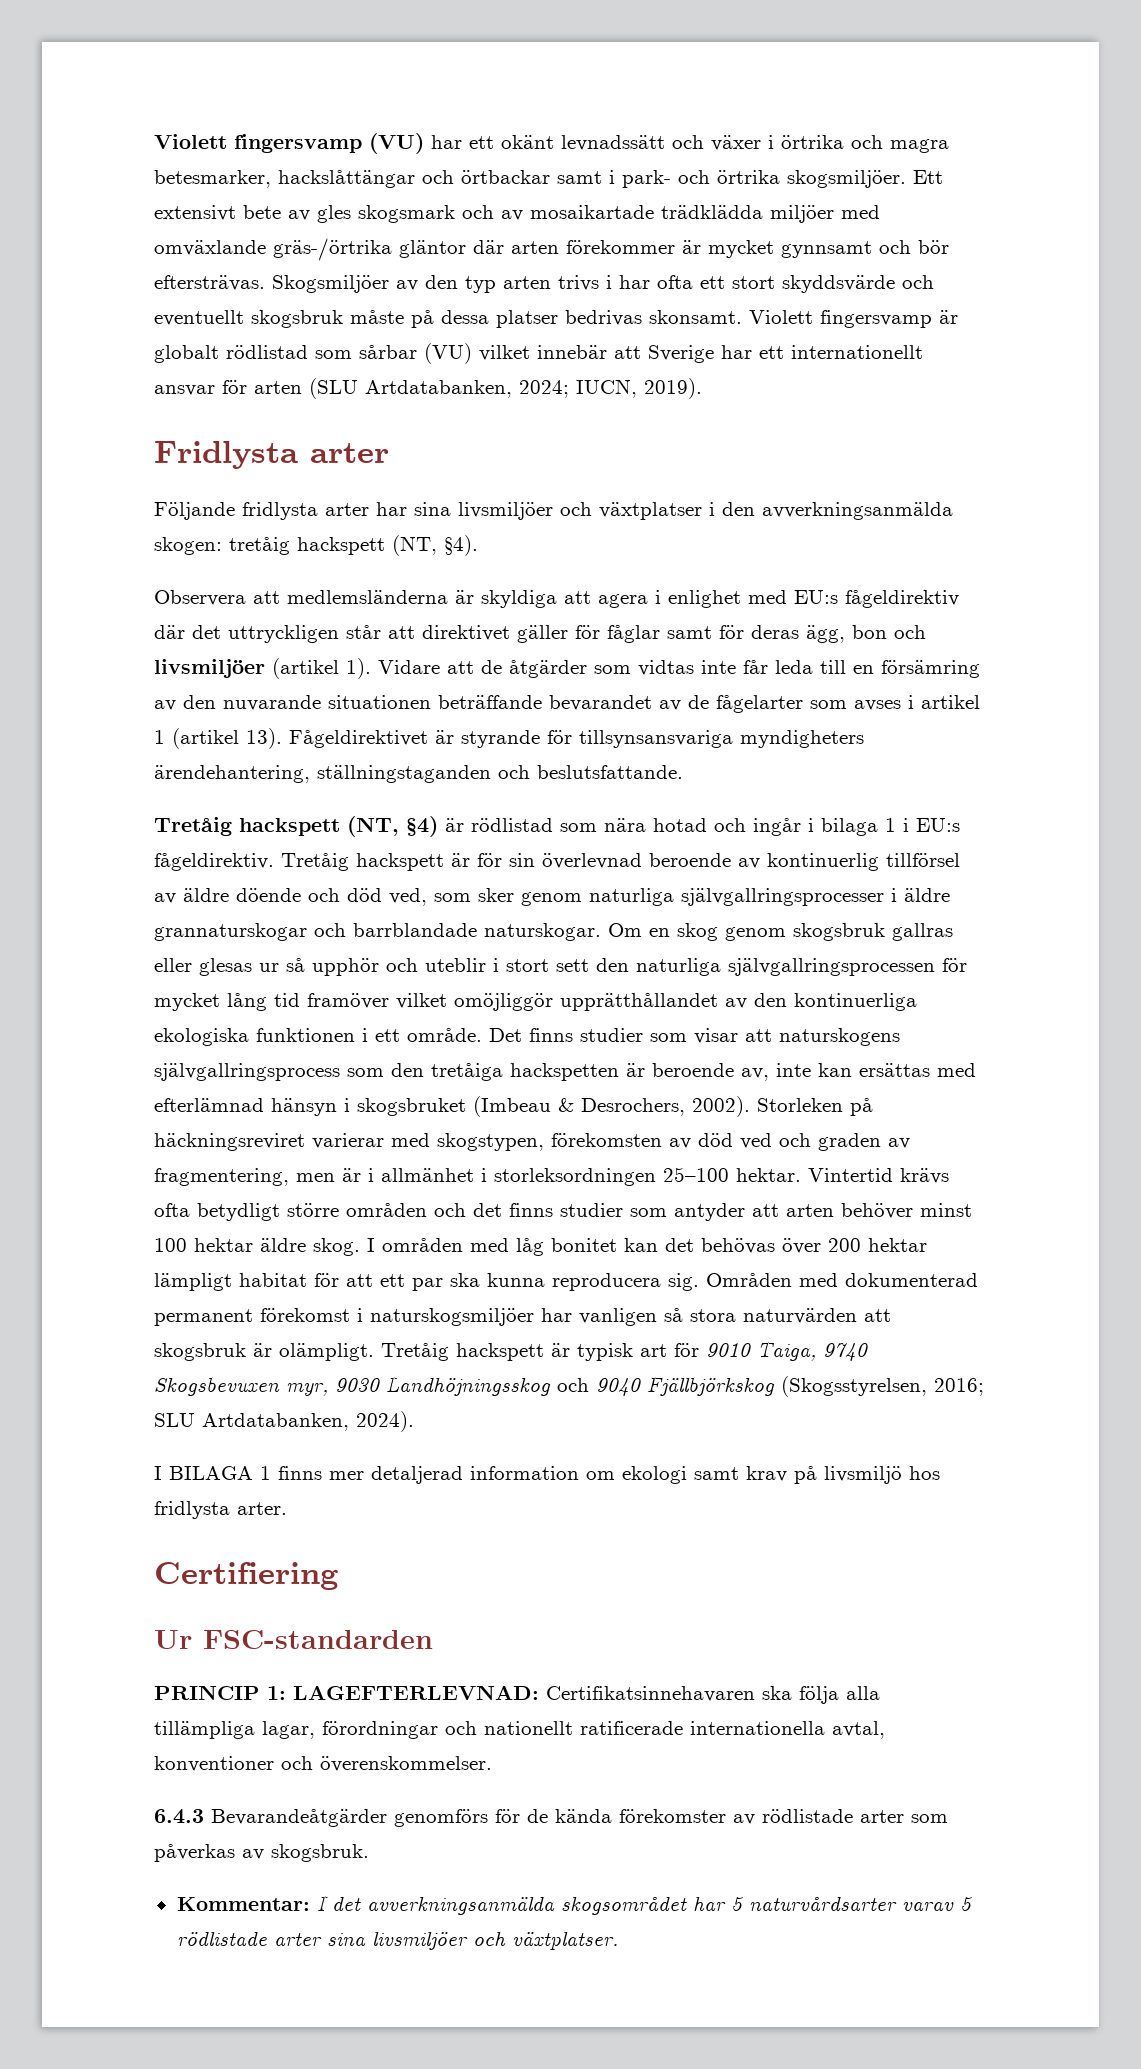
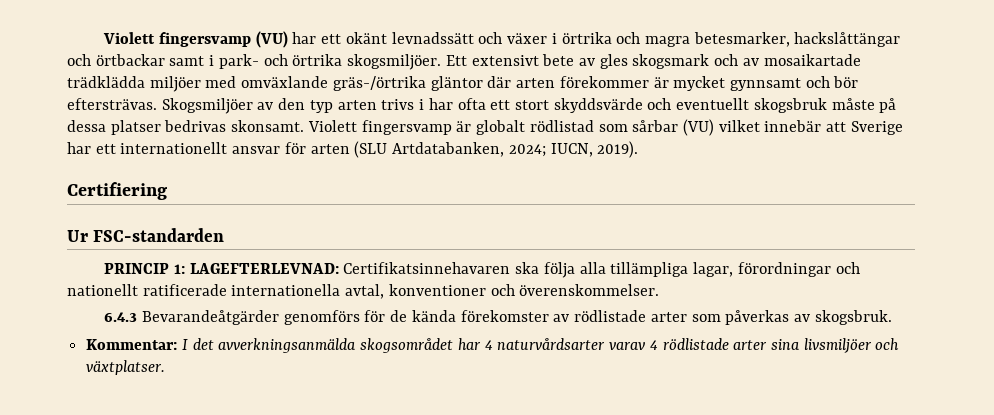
[154,441,389,469] [154,502,953,520] [154,535,478,556] [154,590,959,608] [154,625,926,643] [154,658,980,679] [154,695,980,713] [154,728,864,749] [154,765,683,783] [154,816,960,837] [154,853,960,871] [154,888,950,906] [154,923,953,941] [154,958,967,976] [154,993,917,1011] [154,1028,900,1046] [154,1063,976,1081] [154,1096,873,1117] [154,1133,910,1151] [154,1167,949,1186] [154,1203,972,1221] [154,1238,927,1256] [154,1273,978,1291] [154,1308,891,1326] [154,1341,868,1361] [154,1376,984,1397] [154,1411,414,1432] [154,1466,940,1484] [154,1501,287,1519] // Fridlysta arter // Följande fridlysta arter har sina livsmiljöer och växtplatser i den avverkningsanmälda skogen: tretåig hackspett (NT, §4). // Observera att medlemsländerna är skyldiga att agera i enlighet med EU:s fågeldirektiv där det uttryckligen står att direktivet gäller för fåglar samt för deras ägg, bon och livsmiljöer (artikel 1). Vidare att de åtgärder som vidtas inte får leda till en försämring av den nuvarande situationen beträffande bevarandet av de fågelarter som avses i artikel 1 (artikel 13). Fågeldirektivet är styrande för tillsynsansvariga myndigheters ärendehantering, ställningstaganden och beslutsfattande. // Tretåig hackspett (NT, §4) är rödlistad som nära hotad och ingår i bilaga 1 i EU:s fågeldirektiv. Tretåig hackspett är för sin överlevnad beroende av kontinuerlig tillförsel av äldre döende och död ved, som sker genom naturliga självgallringsprocesser i äldre grannaturskogar och barrblandade naturskogar. Om en skog genom skogsbruk gallras eller glesas ur så upphör och uteblir i stort sett den naturliga självgallringsprocessen för mycket lång tid framöver vilket omöjliggör upprätthållandet av den kontinuerliga ekologiska funktionen i ett område. Det finns studier som visar att naturskogens självgallringsprocess som den tretåiga hackspetten är beroende av, inte kan ersättas med efterlämnad hänsyn i skogsbruket (Imbeau & Desrochers, 2002). Storleken på häckningsreviret varierar med skogstypen, förekomsten av död ved och graden av fragmentering, men är i allmänhet i storleksordningen 25–100 hektar. Vintertid krävs ofta betydligt större områden och det finns studier som antyder att arten behöver minst 100 hektar äldre skog. I områden med låg bonitet kan det behövas över 200 hektar lämpligt habitat för att ett par ska kunna reproducera sig. Områden med dokumenterad permanent förekomst i naturskogsmiljöer har vanligen så stora naturvärden att skogsbruk är olämpligt. Tretåig hackspett är typisk art för 9010 Taiga, 9740 Skogsbevuxen myr, 9030 Landhöjningsskog och 9040 Fjällbjörkskog (Skogsstyrelsen, 2016; SLU Artdatabanken, 2024). // I BILAGA 1 finns mer detaljerad information om ekologi samt krav på livsmiljö hos fridlysta arter. -> (639, 149) none
[730,1897,743,1911] 5 -> [484,340,493,350] 4
[959,1897,972,1911] 5 -> [649,340,658,350] 4

